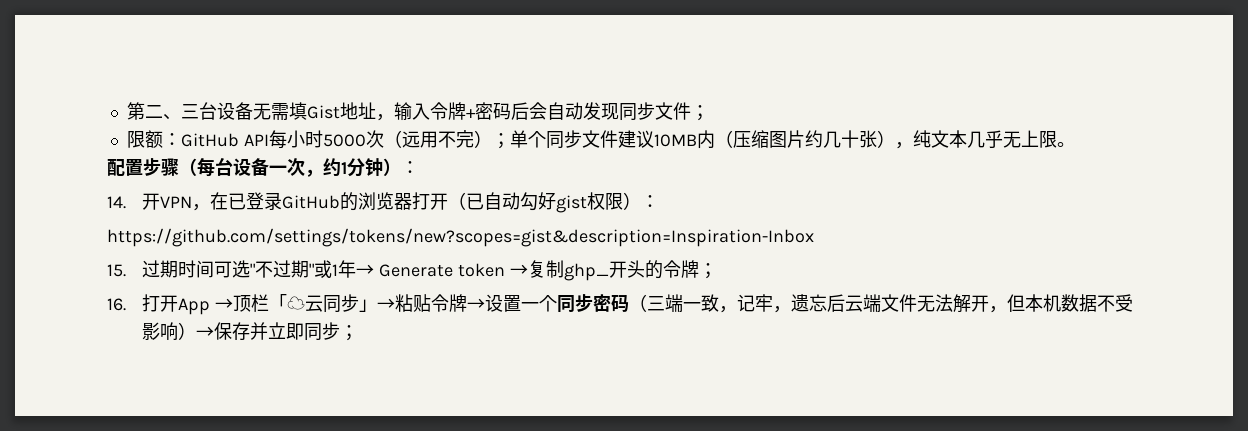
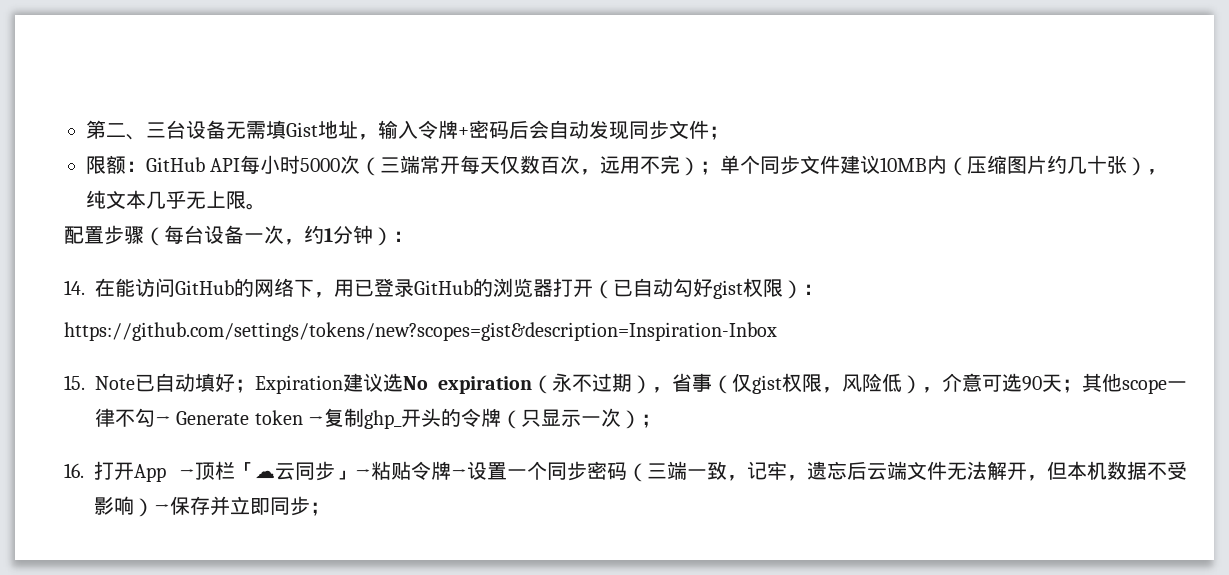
(402, 139) none -> [380,155,601,175] 三端常开每天仅数百次，
[142,192,229,211] 开VPN，在 -> [95,278,354,298] 在能访问GitHub的网络下，用
[142,260,357,278] 过期时间可选"不过期"或1年 -> [95,373,1187,394] [95,408,155,427] Note已自动填好；Expiration建议选No expiration（永不过期），省事（仅gist权限，风险低），介意可选90天；其他scope一律不勾
(699, 269) none -> [501,408,642,429] （只显示一次）

